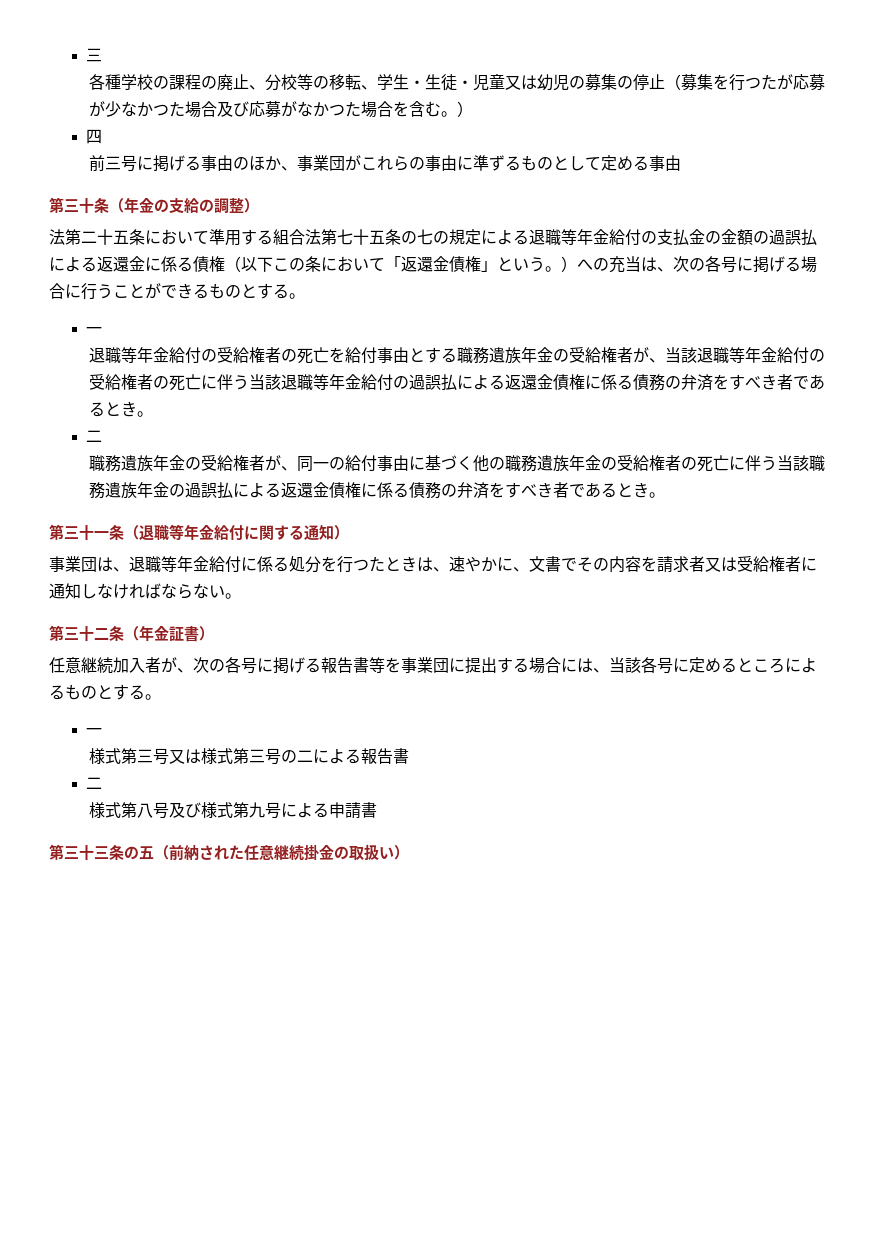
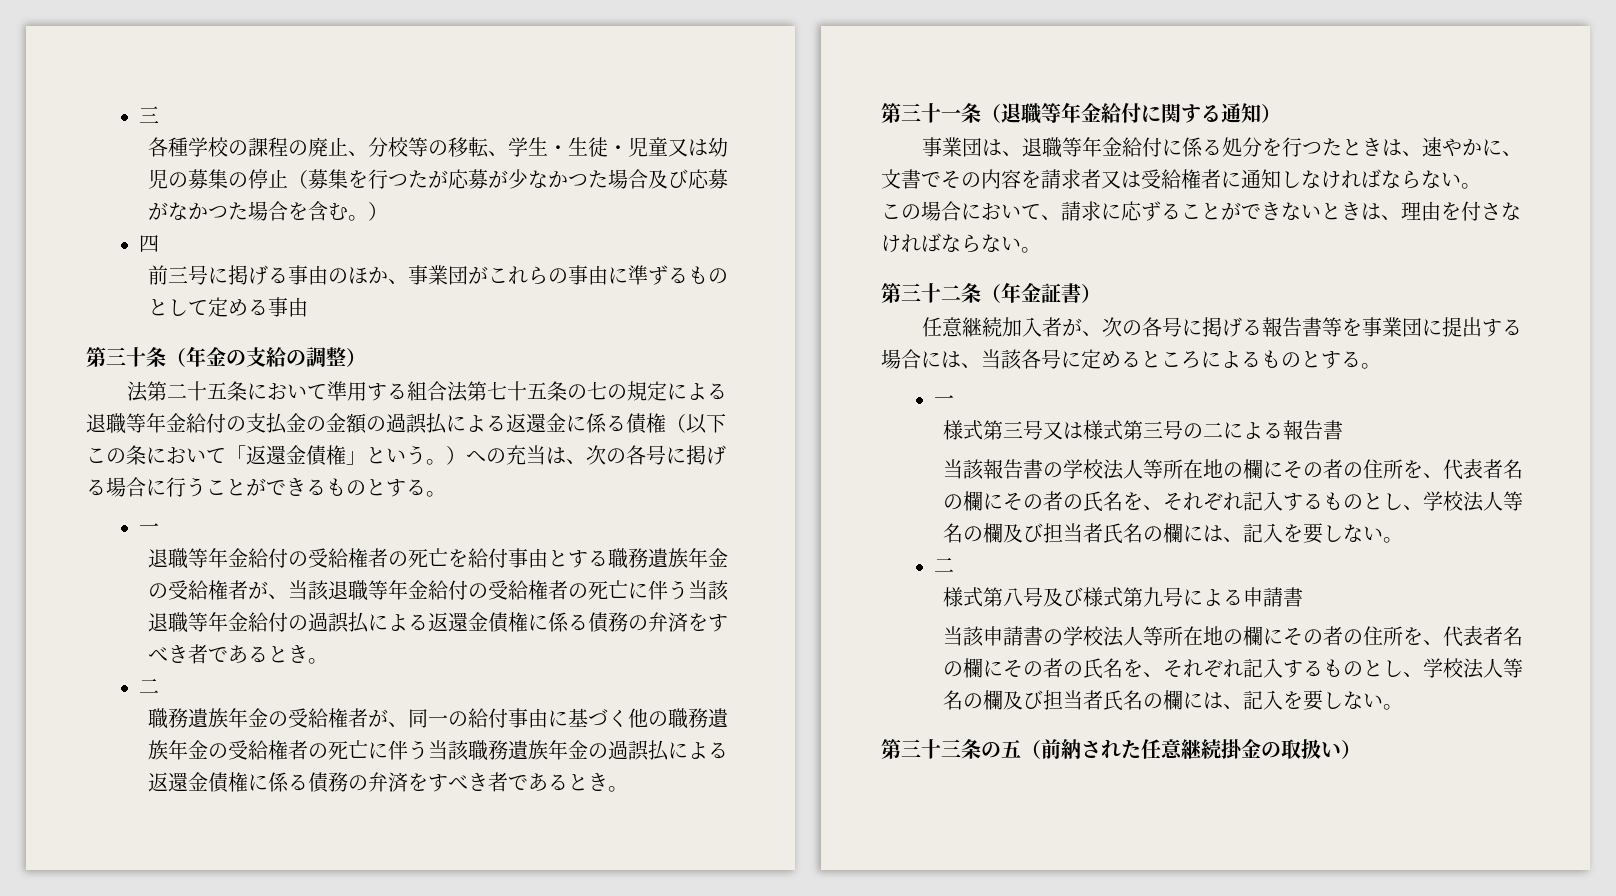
(241, 596) none -> [881,201,1521,221] [881,233,1041,253] // この場合において、請求に応ずることができないときは、理由を付さなければならない。
(409, 756) none -> [943,459,1524,480] [943,491,1524,512] [943,523,1404,544] // 当該報告書の学校法人等所在地の欄にその者の住所を、代表者名の欄にその者の氏名を、それぞれ記入するものとし、学校法人等名の欄及び担当者氏名の欄には、記入を要しない。
(377, 810) none -> [943,626,1524,647] [943,658,1524,679] [943,690,1404,711] // 当該申請書の学校法人等所在地の欄にその者の住所を、代表者名の欄にその者の氏名を、それぞれ記入するものとし、学校法人等名の欄及び担当者氏名の欄には、記入を要しない。

